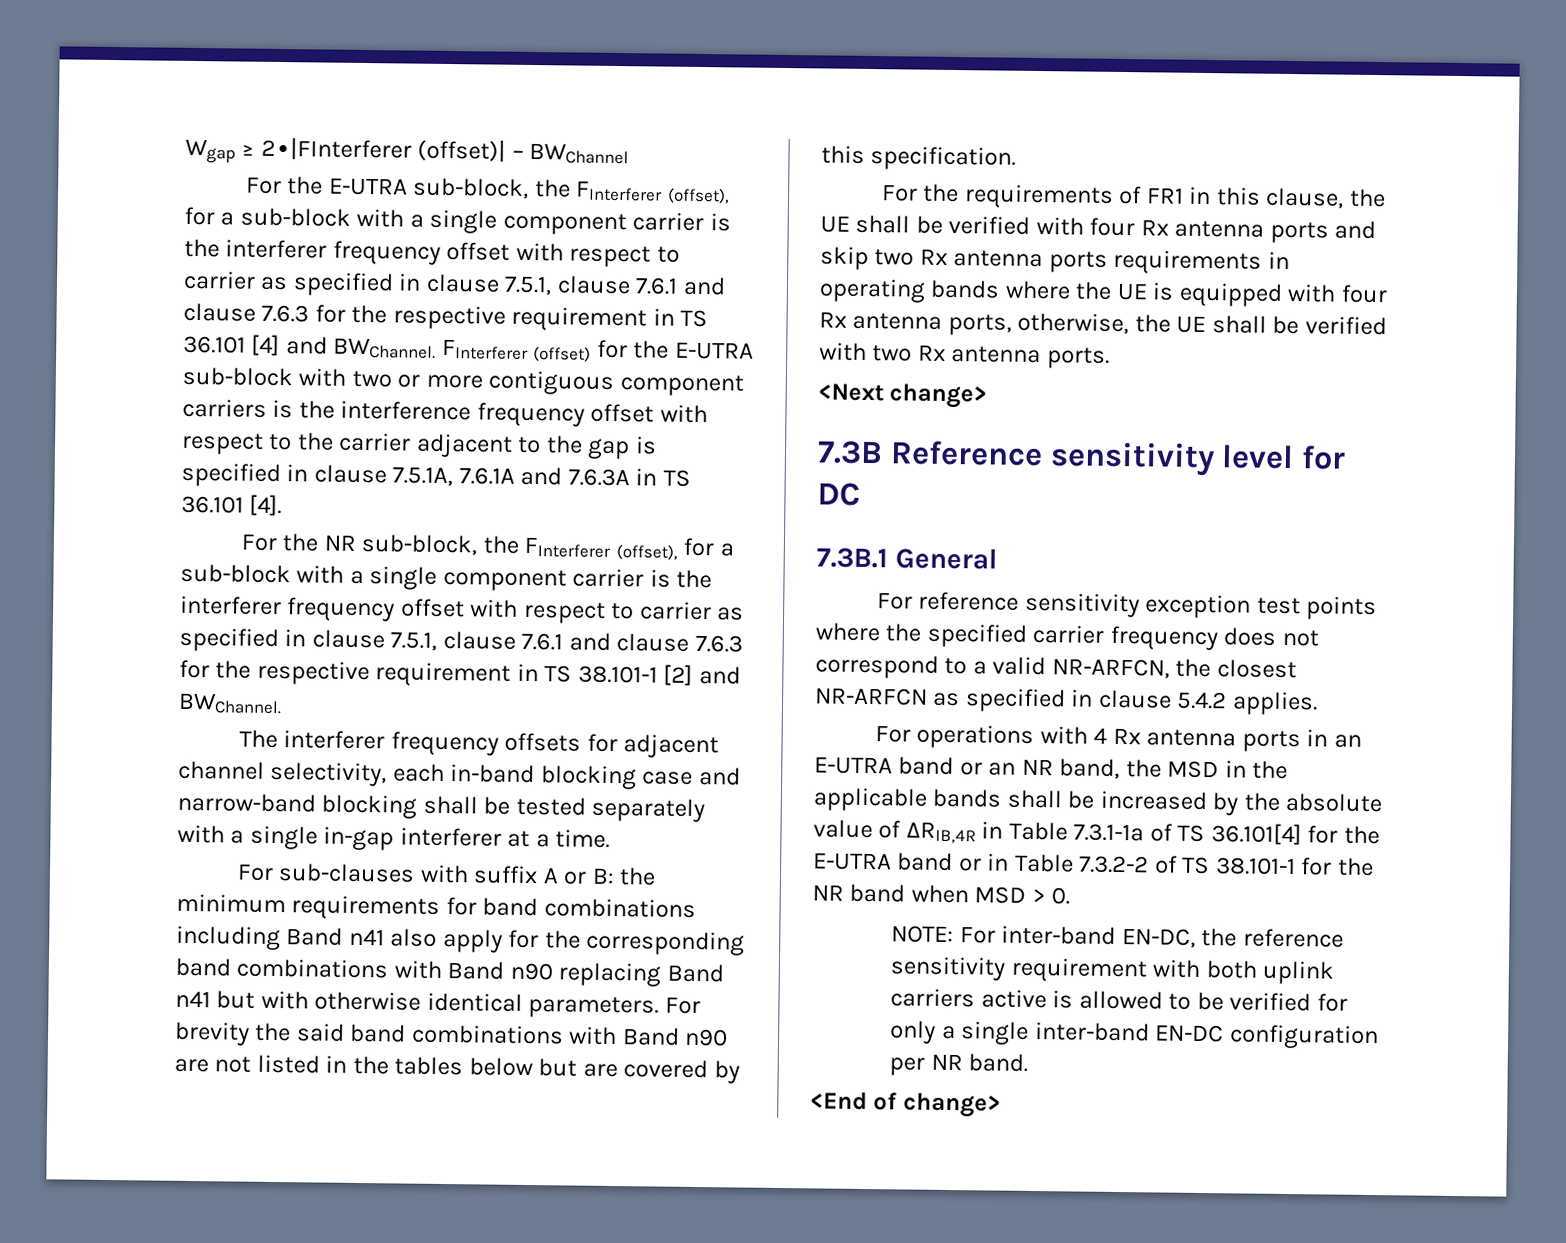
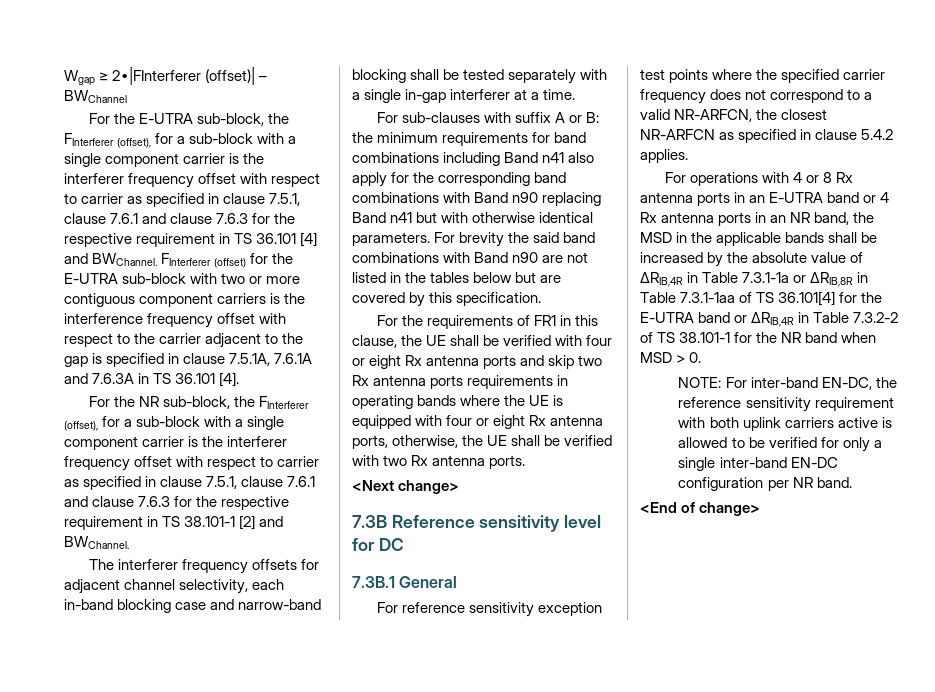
(1136, 227) none -> [352,355,402,369] or eight
(1388, 294) none -> [476,415,526,429] or eight
(1108, 735) none -> [806,172,833,183] or 8
(983, 769) none -> [880,192,890,203] [640,212,767,226] 4 Rx antenna ports in
(1145, 832) none -> [793,272,869,287] [640,292,736,303] or ΔRIB,8R in Table 7.3.1-1aa
(982, 865) none -> [751,312,795,327] ΔRIB,4R

